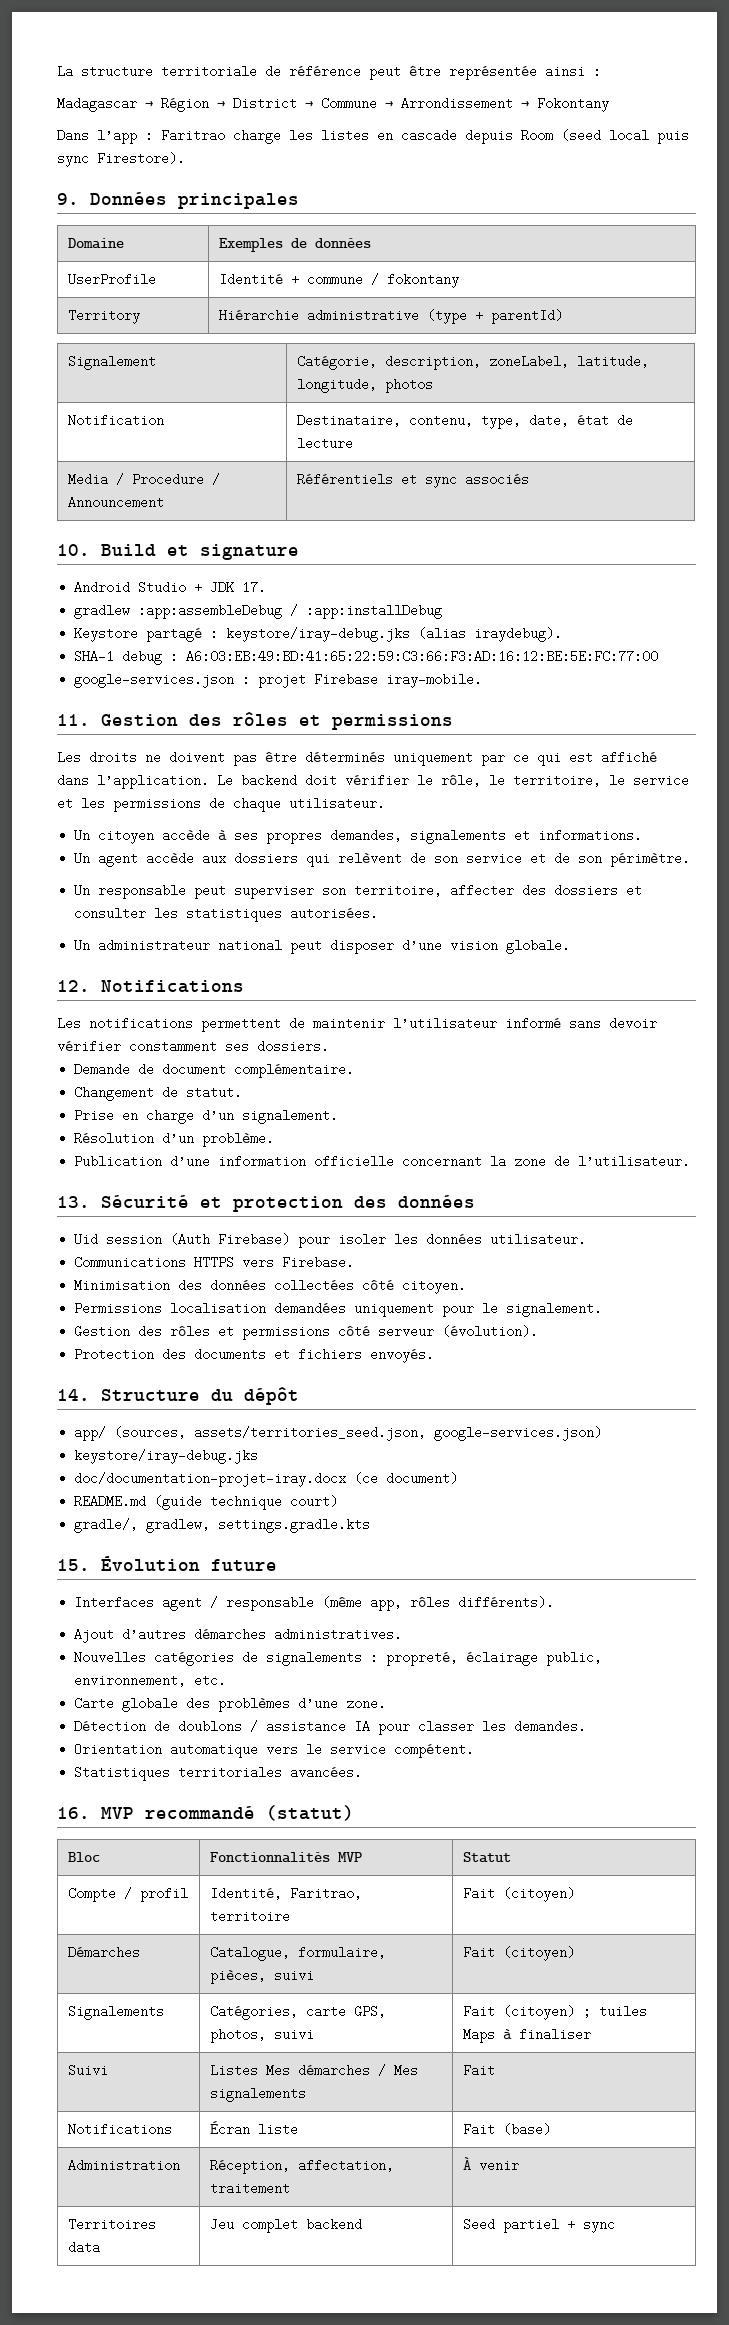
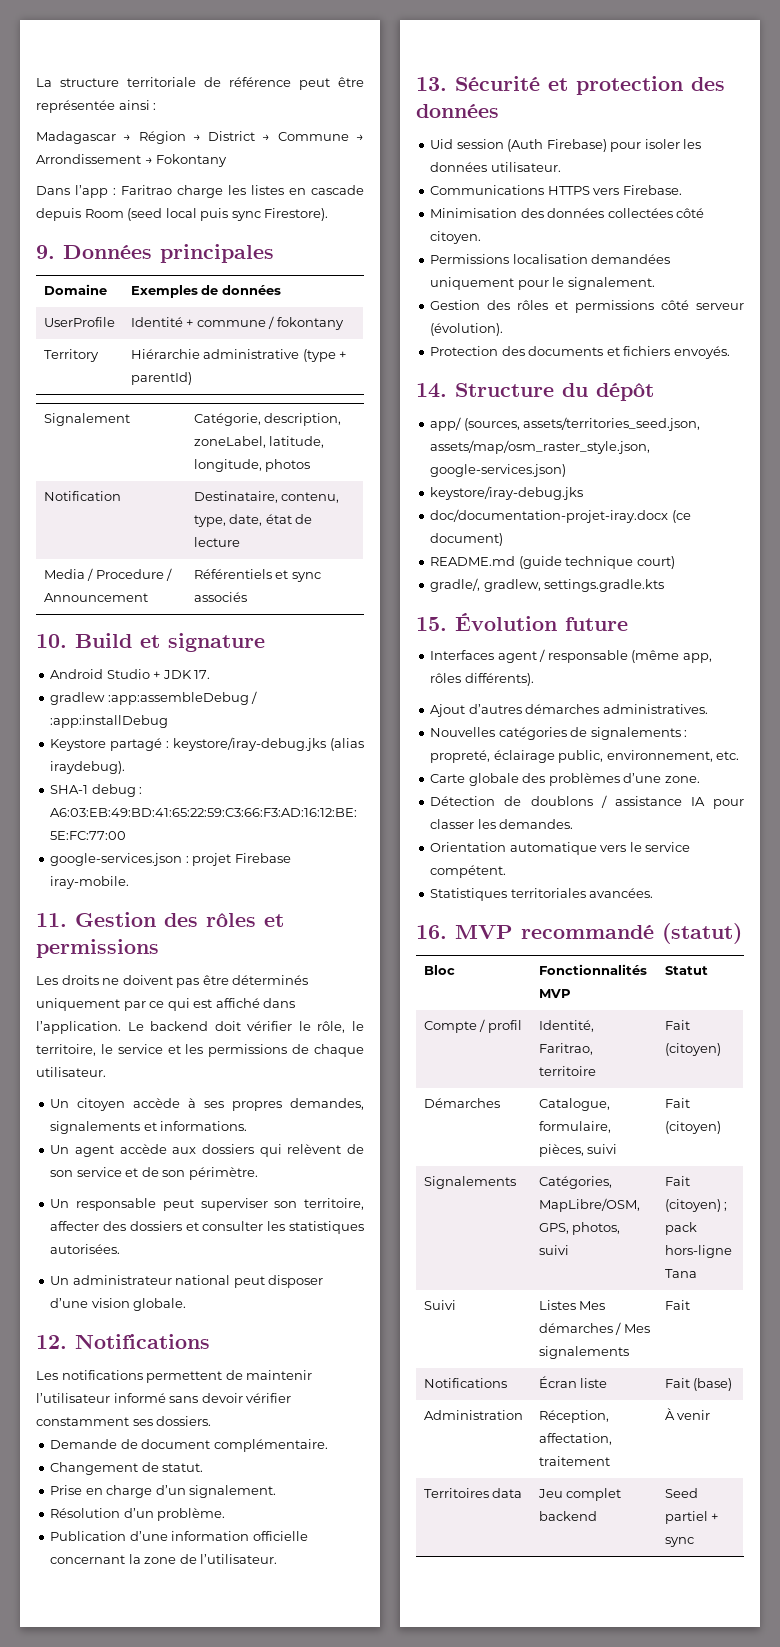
(427, 1433) none -> [430,440,651,454] assets/map/osm_raster_style.json,
[305,2005,346,2018] carte -> [538,1198,640,1212] MapLibre/OSM,
[598,2005,647,2018] [462,2028,591,2043] tuiles Maps à finaliser -> [664,1222,697,1235] [664,1245,732,1258] [664,1269,697,1278] pack hors-ligne Tana

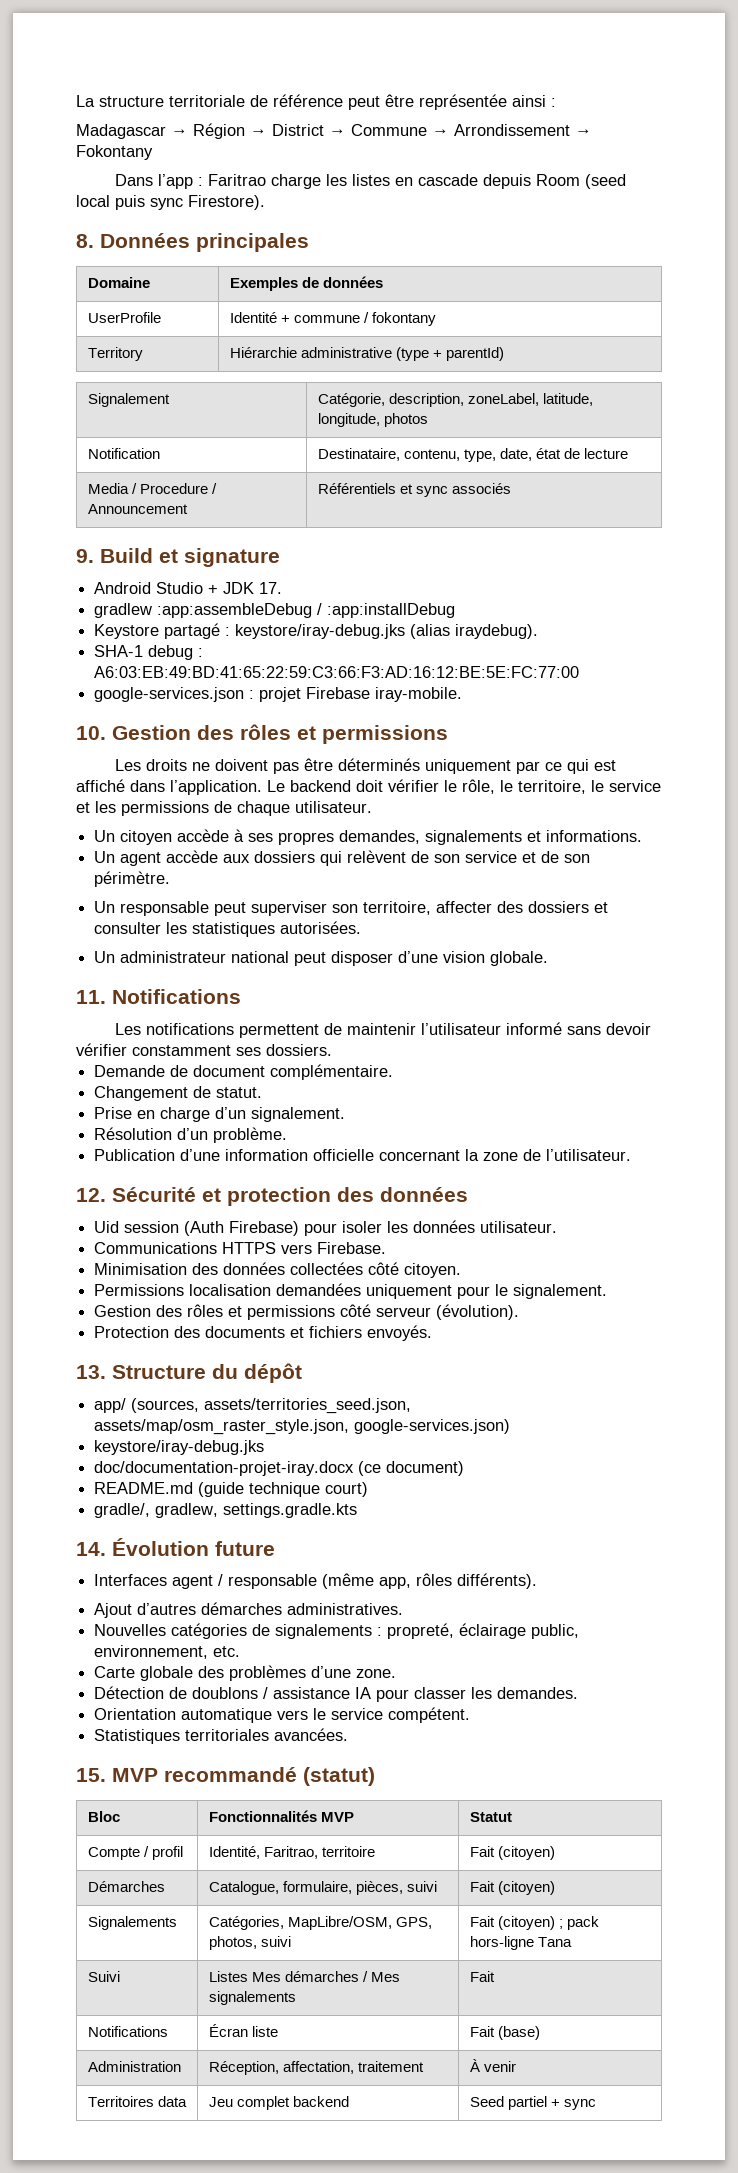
[36,245,55,259] 9. -> [76,234,94,248] 8.
[36,634,67,648] 10. -> [76,549,94,563] 9.
[36,913,67,927] 11. -> [76,726,106,740] 10.
[36,1335,67,1349] 12. -> [76,990,106,1004] 11.
[416,77,447,91] 13. -> [76,1188,106,1202] 12.
[416,383,447,398] 14. -> [76,1365,106,1379] 13.
[416,617,447,631] 15. -> [76,1542,106,1556] 14.
[416,925,447,939] 16. -> [76,1768,106,1782] 15.

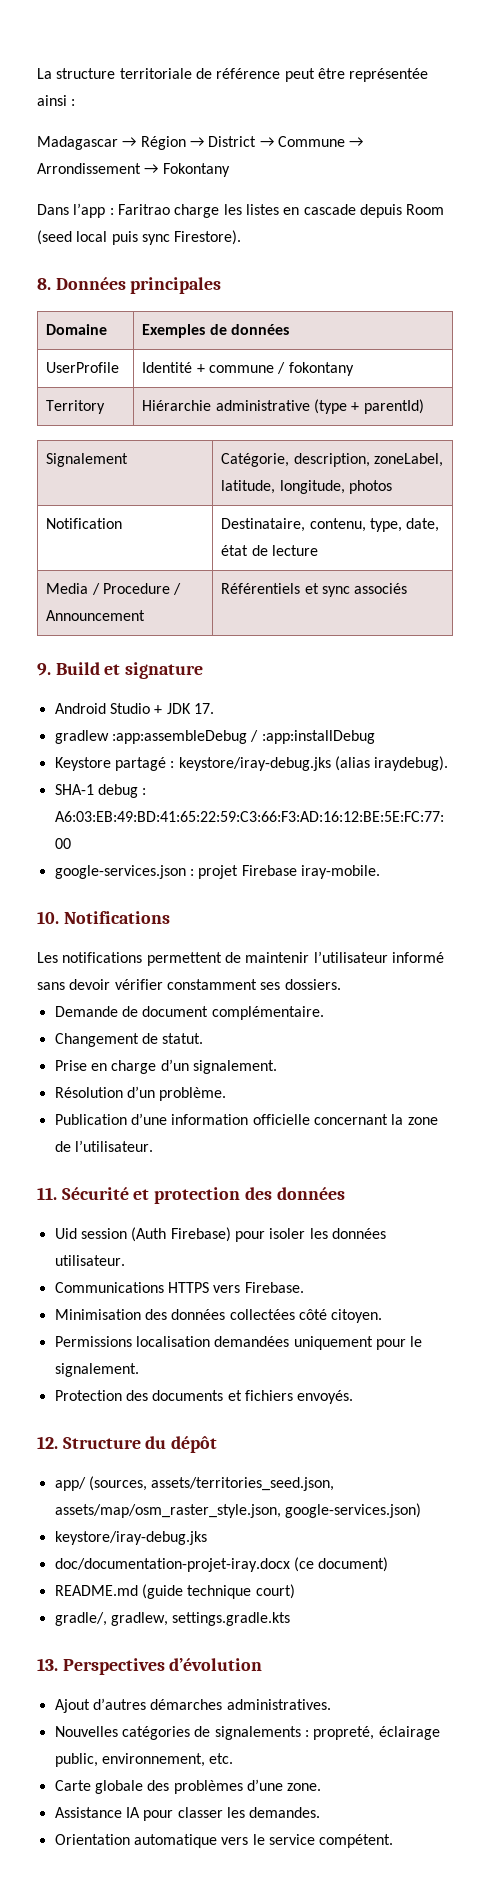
[112,724,448,744] [114,758,616,774] [76,779,661,795] [76,801,372,816] [94,829,643,845] [94,850,591,866] [94,871,171,887] [94,901,609,916] [94,921,362,937] [94,951,549,966] [76,990,106,1004] Gestion des rôles et permissions // Les droits ne doivent pas être déterminés uniquement par ce qui est affiché dans l’application. Le backend doit vérifier le rôle, le territoire, le service et les permissions de chaque utilisateur. // Un citoyen accède à ses propres demandes, signalements et informations. // Un agent accède aux dossiers qui relèvent de son service et de son périmètre. // Un responsable peut superviser son territoire, affecter des dossiers et consulter les statistiques autorisées. // Un administrateur national peut disposer d’une vision globale. // 11. -> (59, 917) none
[76,1188,106,1202] 12. -> [37,1187,57,1200] 11.
[94,1304,520,1320] // Gestion des rôles et permissions côté serveur (évolution). -> (139, 1370) none
[76,1365,106,1379] 13. -> [37,1436,58,1449] 12.
[76,1538,275,1556] [94,1573,538,1589] 14. Évolution future // Interfaces agent / responsable (même app, rôles différents). -> [37,1658,263,1675] 13. Perspectives d’évolution
[94,1686,351,1699] Détection de doublons / assistance -> [54,1807,122,1818] Assistance
[94,1728,349,1744] [76,1767,375,1786] [87,1811,120,1822] [208,1810,354,1822] [469,1812,512,1822] [87,1846,183,1860] [208,1846,375,1859] [469,1846,555,1860] [87,1881,165,1892] [208,1881,437,1895] [469,1881,555,1895] [87,1916,177,1930] [208,1916,432,1930] [208,1936,291,1950] [469,1916,599,1930] [469,1936,572,1950] [87,1971,120,1982] [208,1971,400,1982] [208,1991,296,2005] [469,1971,495,1982] [87,2026,168,2037] [208,2024,278,2037] [469,2026,540,2040] [87,2061,181,2072] [208,2061,424,2075] [469,2059,516,2072] [87,2096,187,2107] [208,2096,349,2110] [469,2096,596,2110] // Statistiques territoriales avancées. // 15. MVP recommandé (statut) // Bloc | Fonctionnalités MVP | Statut // Compte / profil | Identité, Faritrao, territoire | Fait (citoyen) // Démarches | Catalogue, formulaire, pièces, suivi | Fait (citoyen) // Signalements | Catégories, MapLibre/OSM, GPS, photos, suivi | Fait (citoyen) ; pack hors-ligne Tana // Suivi | Listes Mes démarches / Mes signalements | Fait // Notifications | Écran liste | Fait (base) // Administration | Réception, affectation, traitement | À venir // Territoires data | Jeu complet backend | Seed partiel + sync -> (394, 1841) none

